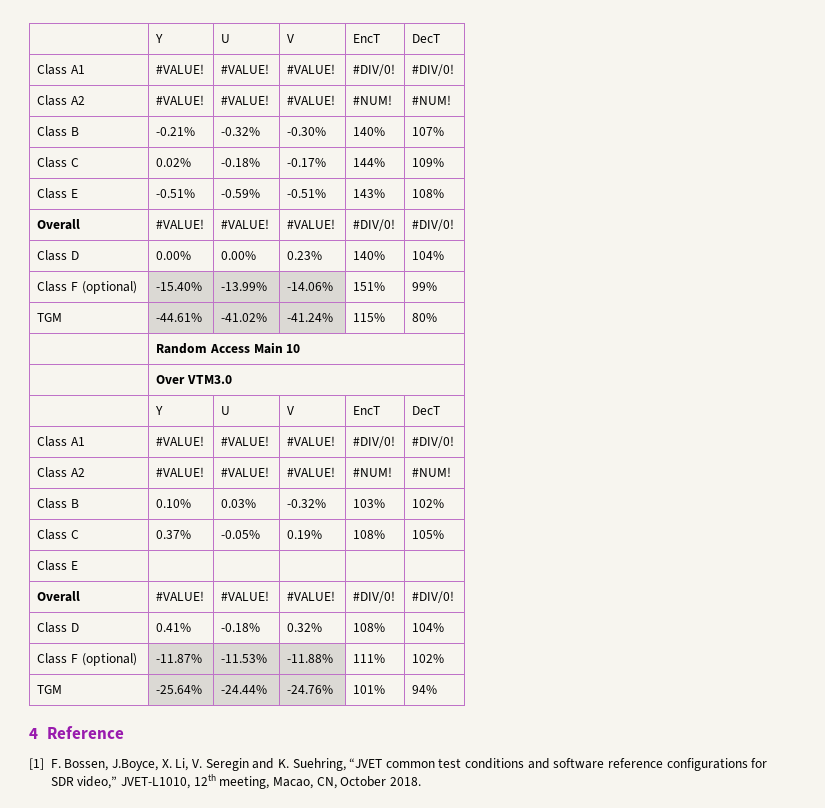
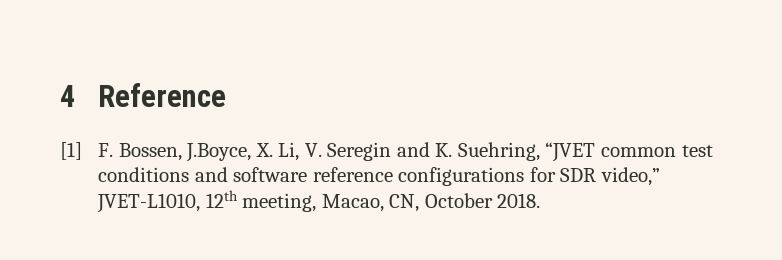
[155,34,164,43] [221,34,231,43] [287,34,295,43] [353,34,381,43] [412,34,441,43] [37,64,85,75] [156,64,205,74] [221,64,270,74] [287,64,336,74] [353,64,396,76] [412,64,455,76] [37,95,85,106] [156,95,205,105] [221,95,270,105] [287,95,336,105] [353,95,393,105] [412,95,452,105] [37,126,79,137] [156,127,196,136] [221,127,261,136] [287,127,327,136] [353,127,386,136] [412,127,445,136] [37,157,79,168] [156,158,192,167] [221,158,261,167] [287,158,327,167] [353,158,386,167] [412,158,445,167] [37,188,78,199] [156,189,196,198] [221,189,261,198] [287,189,327,198] [353,189,386,198] [412,189,445,198] [37,219,81,230] [156,219,205,229] [221,219,270,229] [287,219,336,229] [353,219,396,231] [412,219,455,231] [37,250,79,261] [156,251,192,260] [221,251,257,260] [287,251,323,260] [353,251,386,260] [412,251,445,260] [37,281,137,294] [156,282,203,291] [221,282,268,291] [287,282,334,291] [353,282,386,291] [412,282,438,291] [37,313,63,322] [156,313,203,322] [221,313,268,322] [287,313,334,322] [353,313,386,322] [412,313,438,322] [156,342,301,354] [156,375,232,384] [155,406,164,415] [221,406,231,415] [287,406,295,415] [353,406,381,415] [412,406,441,415] [37,436,85,447] [156,436,205,446] [221,436,270,446] [287,436,336,446] [353,436,396,448] [412,436,455,448] [37,467,85,478] [156,467,205,477] [221,467,270,477] [287,467,336,477] [353,467,393,477] [412,467,452,477] [37,498,79,509] [156,499,192,508] [221,499,257,508] [287,499,327,508] [353,499,386,508] [412,499,445,508] [37,529,79,540] [156,530,192,539] [221,530,261,539] [287,530,323,539] [353,530,386,539] [412,530,445,539] [37,560,78,571] [37,591,81,602] [156,591,205,601] [221,591,270,601] [287,591,336,601] [353,591,396,603] [412,591,455,603] [37,622,79,633] [156,623,192,632] [221,623,261,632] [287,623,323,632] [353,623,386,632] [412,623,445,632] [37,653,137,666] [156,654,203,663] [221,654,268,663] [287,654,334,663] [353,654,386,663] [412,654,445,663] [37,685,63,694] [156,685,203,694] [221,685,268,694] [287,685,334,694] [353,685,386,694] [412,685,438,694] | Y | U | V | EncT | DecT // Class A1 | #VALUE! | #VALUE! | #VALUE! | #DIV/0! | #DIV/0! // Class A2 | #VALUE! | #VALUE! | #VALUE! | #NUM! | #NUM! // Class B | -0.21% | -0.32% | -0.30% | 140% | 107% // Class C | 0.02% | -0.18% | -0.17% | 144% | 109% // Class E | -0.51% | -0.59% | -0.51% | 143% | 108% // Overall | #VALUE! | #VALUE! | #VALUE! | #DIV/0! | #DIV/0! // Class D | 0.00% | 0.00% | 0.23% | 140% | 104% // Class F (optional) | -15.40% | -13.99% | -14.06% | 151% | 99% // TGM | -44.61% | -41.02% | -41.24% | 115% | 80% // | Random Access Main 10 // | Over VTM3.0 // | Y | U | V | EncT | DecT // Class A1 | #VALUE! | #VALUE! | #VALUE! | #DIV/0! | #DIV/0! // Class A2 | #VALUE! | #VALUE! | #VALUE! | #NUM! | #NUM! // Class B | 0.10% | 0.03% | -0.32% | 103% | 102% // Class C | 0.37% | -0.05% | 0.19% | 108% | 105% // Class E | | | | | // Overall | #VALUE! | #VALUE! | #VALUE! | #DIV/0! | #DIV/0! // Class D | 0.41% | -0.18% | 0.32% | 108% | 104% // Class F (optional) | -11.87% | -11.53% | -11.88% | 111% | 102% // TGM | -25.64% | -24.44% | -24.76% | 101% | 94% // -> (60, 96) none

